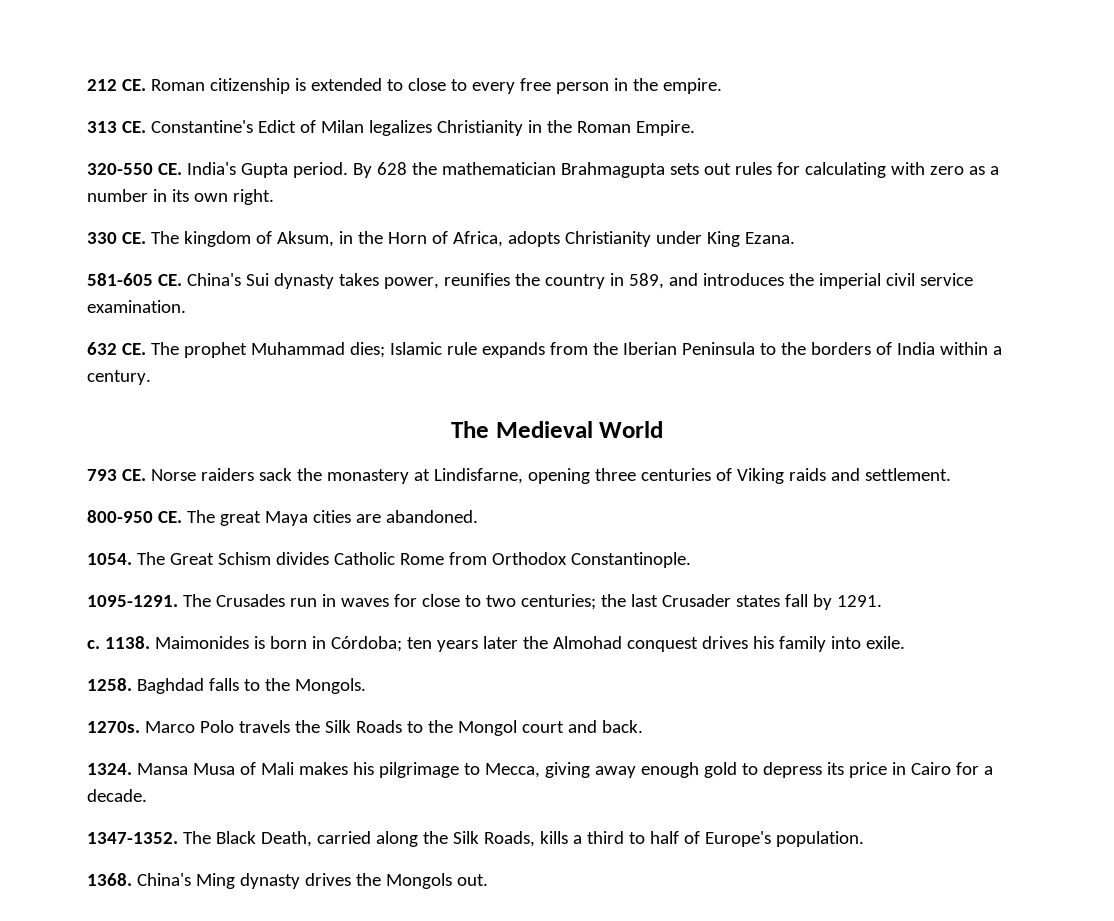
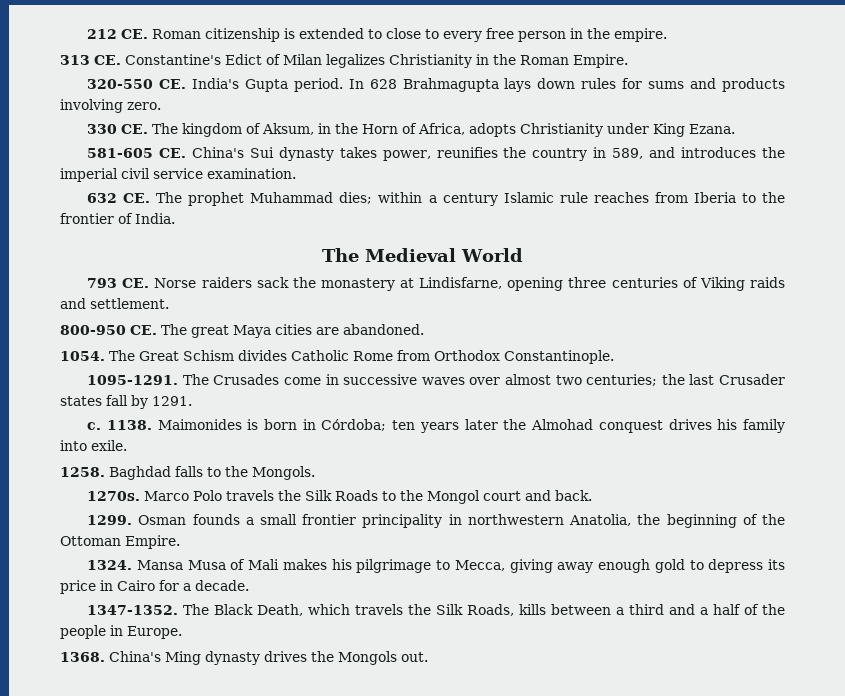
[352,162,999,178] [87,189,274,205] By 628 the mathematician Brahmagupta sets out rules for calculating with zero as a number in its own right. -> [348,78,785,92] [60,99,161,113] In 628 Brahmagupta lays down rules for sums and products involving zero.
[389,342,1002,358] [87,370,151,385] Islamic rule expands from the Iberian Peninsula to the borders of India within a century. -> [378,192,785,206] [60,213,175,224] within a century Islamic rule reaches from Iberia to the frontier of India.
[289,594,481,607] run in waves for close to -> [283,374,551,385] come in successive waves over almost
(643, 726) none -> [87,514,786,528] [60,535,180,549] // 1299. Osman founds a small frontier principality in northwestern Anatolia, the beginning of the Ottoman Empire.
[316,831,418,847] carried along -> [308,604,404,615] which travels
(568, 837) none -> [551,604,612,615] between
[628,831,864,847] to half of Europe's population. -> [669,604,785,615] [60,625,182,639] and a half of the people in Europe.

